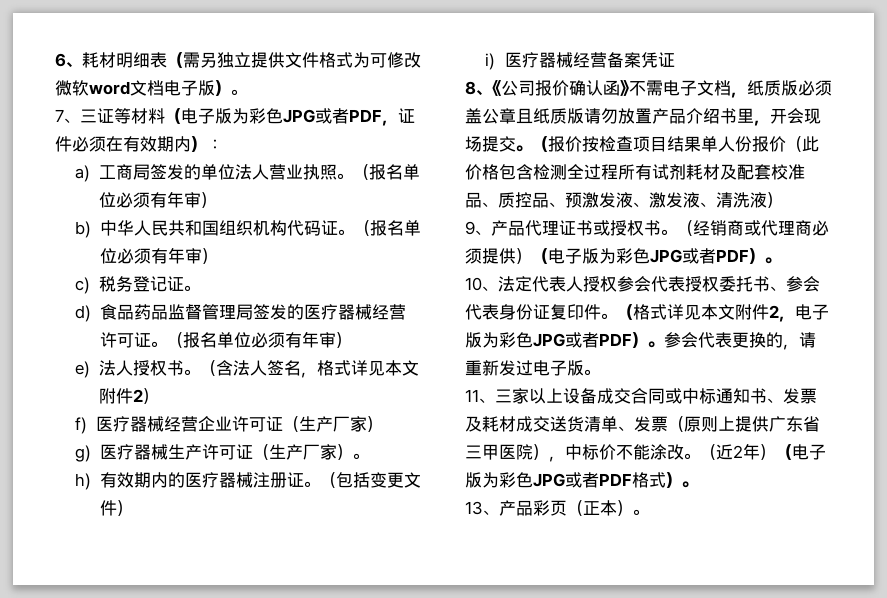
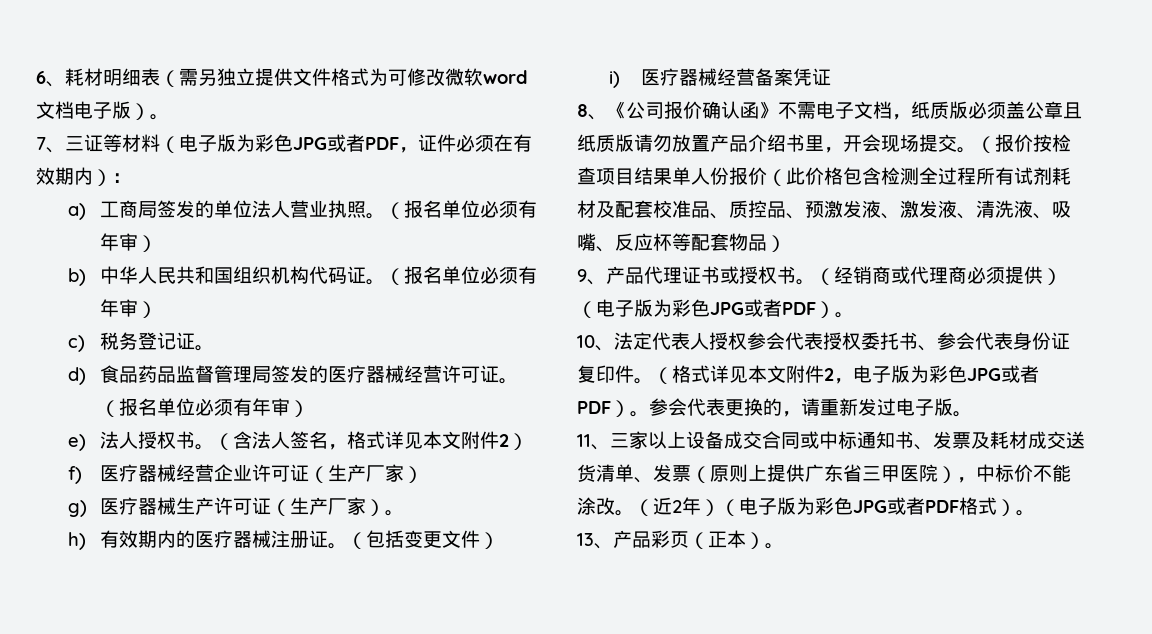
(767, 200) none -> [1033,201,1071,219] [577,233,767,252] 、吸嘴、反应杯等配套物品

